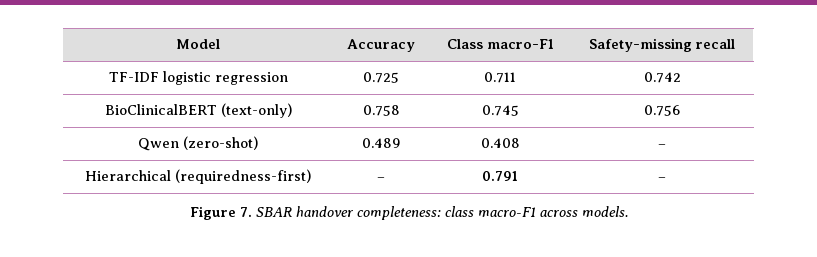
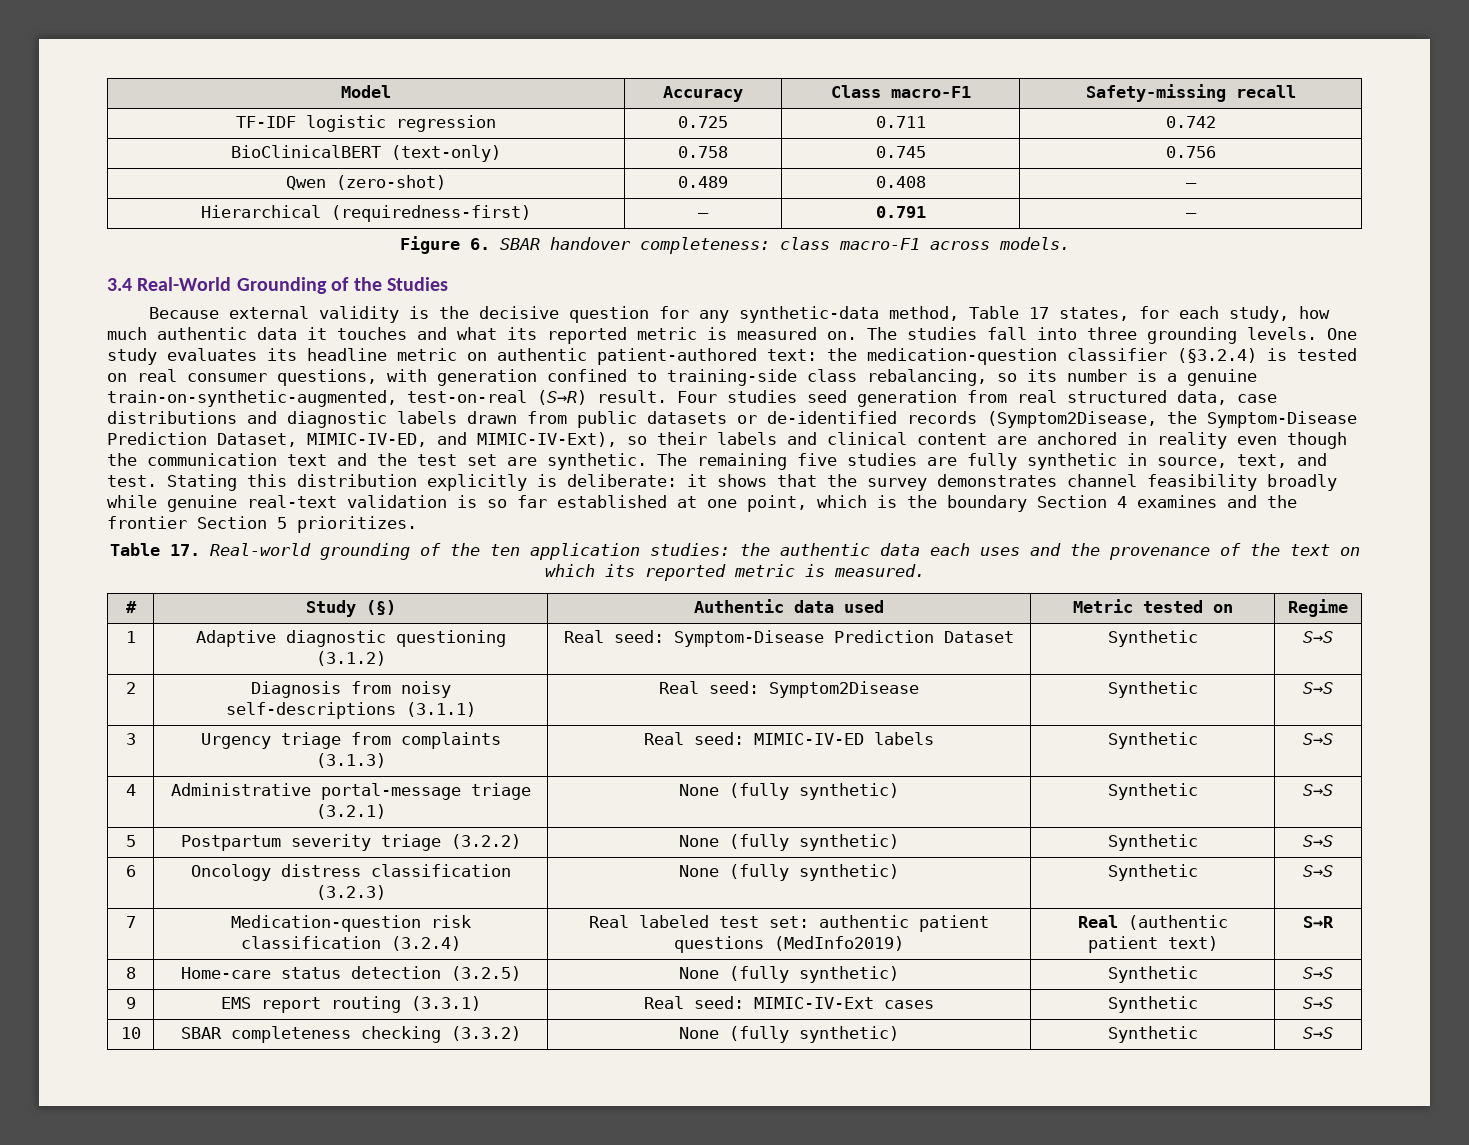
[239,207,252,217] 7. -> [469,238,490,250] 6.
(628, 211) none -> [107,277,448,294] [149,306,1331,323] [107,327,1357,344] [107,348,1357,365] [107,369,1257,386] [107,390,1277,407] [107,411,1357,428] [107,432,1347,449] [107,453,1327,470] [107,474,1337,491] [107,495,1297,512] [107,516,417,533] [109,543,1360,560] [544,564,925,581] [125,601,137,613] [305,600,396,617] [694,599,885,613] [1072,599,1233,613] [1288,599,1348,617] [125,631,136,643] [195,630,506,647] [315,651,386,666] [564,630,1015,647] [1107,630,1198,647] [1303,631,1333,643] [125,682,136,694] [250,681,451,698] [225,702,476,719] [659,681,920,698] [1107,681,1198,698] [1303,682,1333,694] [125,733,136,745] [200,732,501,749] [315,753,386,768] [644,732,935,745] [1107,732,1198,749] [1303,733,1333,745] [125,784,136,796] [170,783,531,800] [315,804,386,819] [679,783,900,800] [1107,783,1198,800] [1303,784,1333,796] [125,835,136,847] [180,834,521,851] [679,834,900,851] [1107,834,1198,851] [1303,835,1333,847] [125,865,136,877] [190,864,511,881] [315,885,386,900] [679,864,900,881] [1107,864,1198,881] [1303,865,1333,877] [125,916,136,928] [230,915,471,932] [240,936,461,951] [589,915,990,932] [674,936,905,953] [1077,915,1228,930] [1087,936,1218,953] [1303,916,1334,928] [125,967,136,979] [180,966,521,981] [679,966,900,983] [1107,966,1198,983] [1303,967,1333,979] [125,997,136,1009] [220,996,481,1013] [644,996,935,1009] [1107,996,1198,1013] [1303,997,1333,1009] [120,1027,141,1039] [180,1026,521,1043] [679,1026,900,1043] [1107,1026,1198,1043] [1303,1027,1333,1039] // 3.4 Real-World Grounding of the Studies // Because external validity is the decisive question for any synthetic-data method, Table 17 states, for each study, how much authentic data it touches and what its reported metric is measured on. The studies fall into three grounding levels. One study evaluates its headline metric on authentic patient-authored text: the medication-question classifier (§3.2.4) is tested on real consumer questions, with generation confined to training-side class rebalancing, so its number is a genuine train-on-synthetic-augmented, test-on-real (S→R) result. Four studies seed generation from real structured data, case distributions and diagnostic labels drawn from public datasets or de-identified records (Symptom2Disease, the Symptom-Disease Prediction Dataset, MIMIC-IV-ED, and MIMIC-IV-Ext), so their labels and clinical content are anchored in reality even though the communication text and the test set are synthetic. The remaining five studies are fully synthetic in source, text, and test. Stating this distribution explicitly is deliberate: it shows that the survey demonstrates channel feasibility broadly while genuine real-text validation is so far established at one point, which is the boundary Section 4 examines and the frontier Section 5 prioritizes. // Table 17. Real-world grounding of the ten application studies: the authentic data each uses and the provenance of the text on which its reported metric is measured. // # | Study (§) | Authentic data used | Metric tested on | Regime // 1 | Adaptive diagnostic questioning (3.1.2) | Real seed: Symptom-Disease Prediction Dataset | Synthetic | S→S // 2 | Diagnosis from noisy self-descriptions (3.1.1) | Real seed: Symptom2Disease | Synthetic | S→S // 3 | Urgency triage from complaints (3.1.3) | Real seed: MIMIC-IV-ED labels | Synthetic | S→S // 4 | Administrative portal-message triage (3.2.1) | None (fully synthetic) | Synthetic | S→S // 5 | Postpartum severity triage (3.2.2) | None (fully synthetic) | Synthetic | S→S // 6 | Oncology distress classification (3.2.3) | None (fully synthetic) | Synthetic | S→S // 7 | Medication-question risk classification (3.2.4) | Real labeled test set: authentic patient questions (MedInfo2019) | Real (authentic patient text) | S→R // 8 | Home-care status detection (3.2.5) | None (fully synthetic) | Synthetic | S→S // 9 | EMS report routing (3.3.1) | Real seed: MIMIC-IV-Ext cases | Synthetic | S→S // 10 | SBAR completeness checking (3.3.2) | None (fully synthetic) | Synthetic | S→S

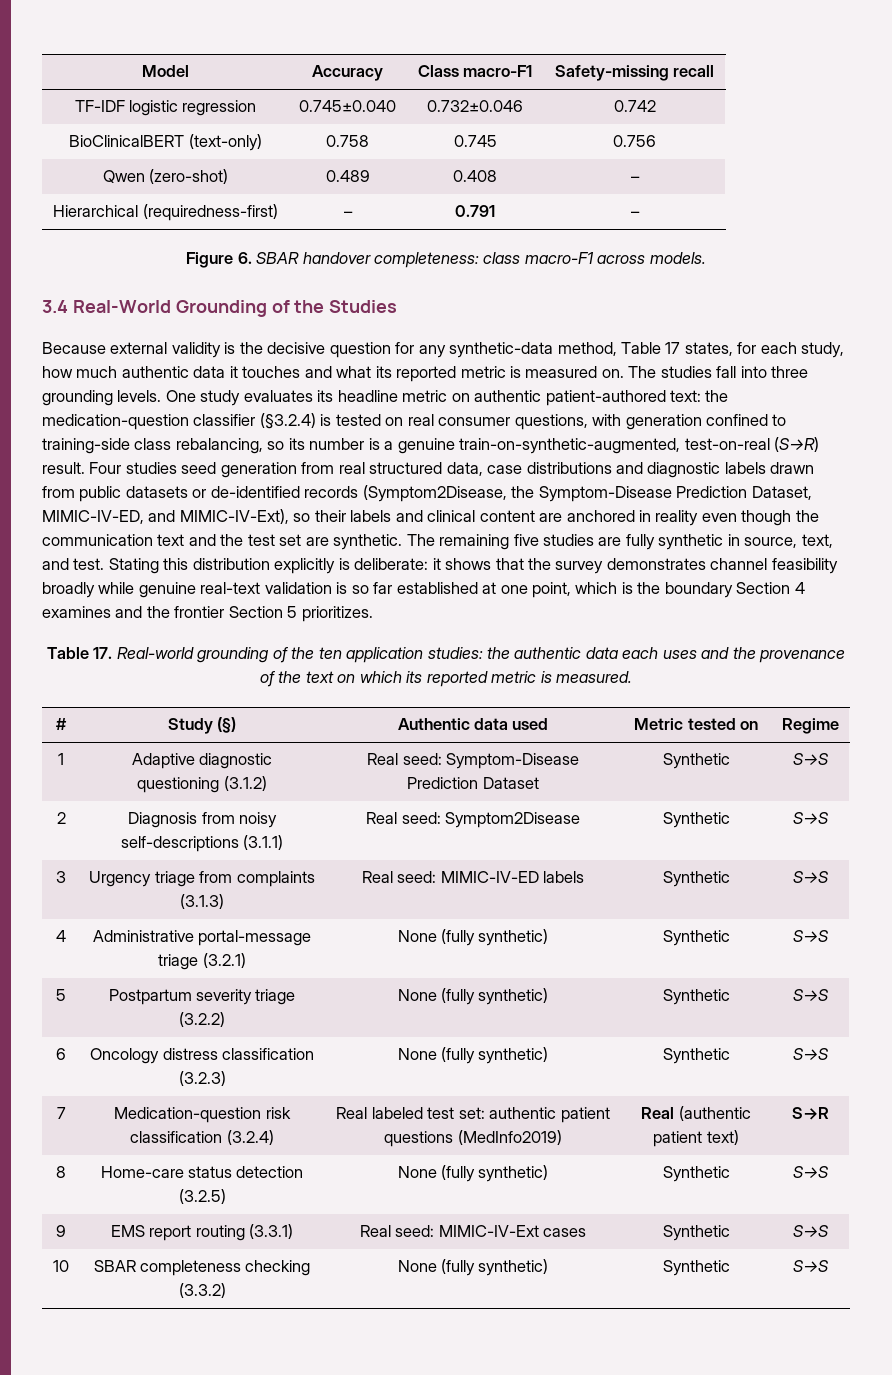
[678,116,729,128] [875,116,926,128] 0.725 | 0.711 -> [299,100,396,112] [427,100,523,112] 0.745±0.040 | 0.732±0.046

